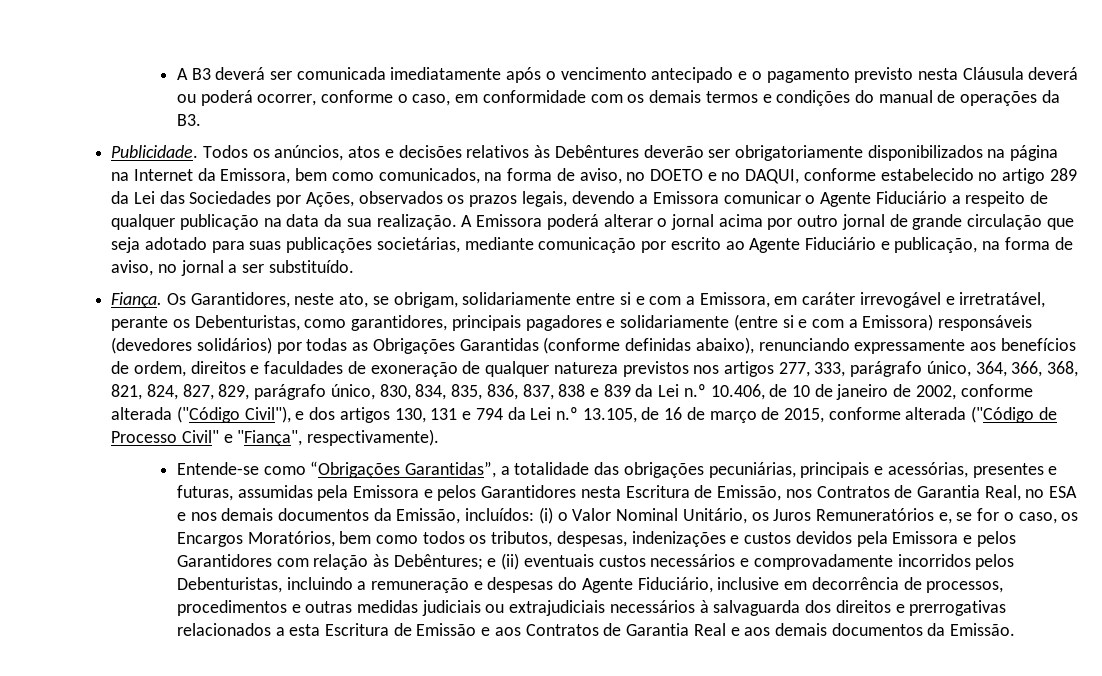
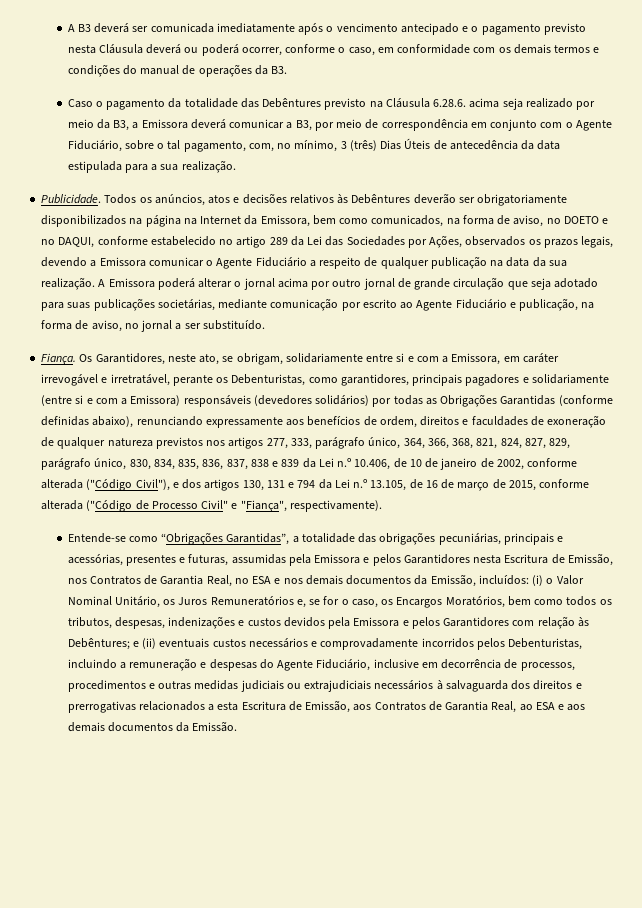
(201, 120) none -> [67,98,596,110] [67,119,612,131] [67,138,561,152] [67,160,236,173] // Caso o pagamento da totalidade das Debêntures previsto na Cláusula 6.28.6. acima seja realizado por meio da B3, a Emissora deverá comunicar a B3, por meio de correspondência em conjunto com o Agente Fiduciário, sobre o tal pagamento, com, no mínimo, 3 (três) Dias Úteis de antecedência da data estipulada para a sua realização.
[416,623,491,636] Emissão e -> [305,700,351,713] Emissão,
[693,623,726,636] Real -> [491,701,555,713] Real, ao ESA

